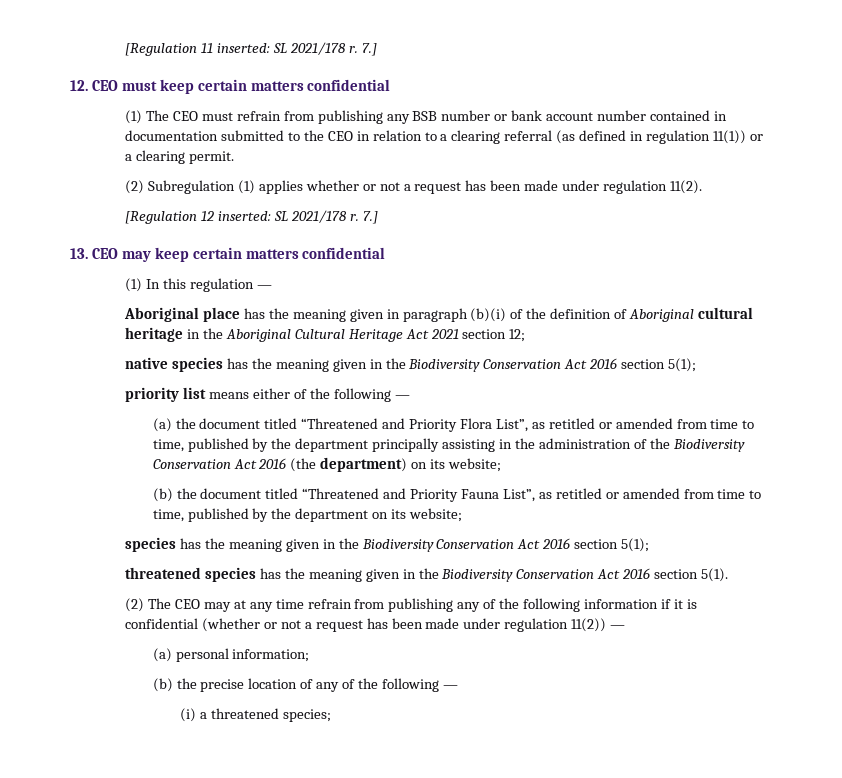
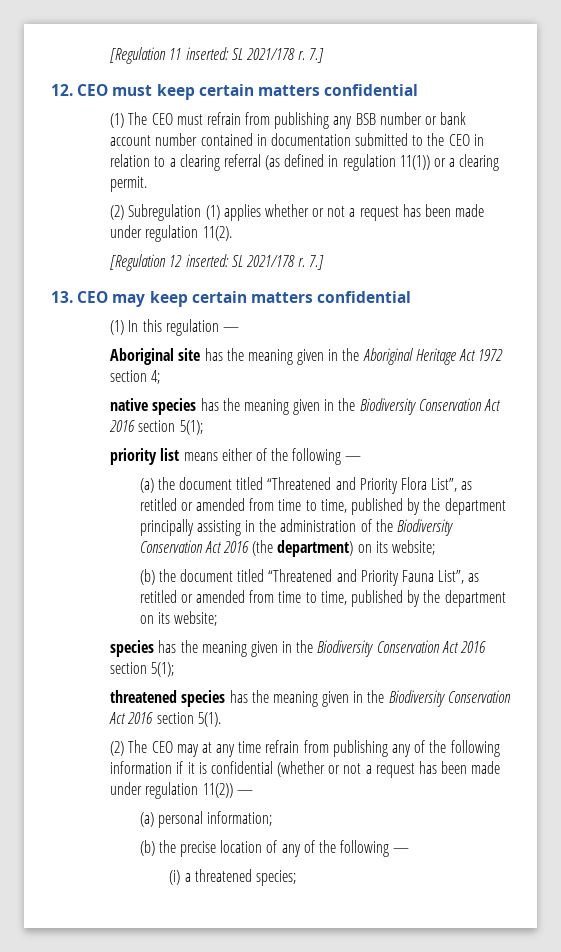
[203,307,753,322] [125,327,201,342] place has the meaning given in paragraph (b)(i) of the definition of Aboriginal cultural heritage in -> [178,348,339,365] site has the meaning given in
[294,329,345,339] Cultural -> (413, 356) none
[430,329,526,342] 2021 section 12; -> [478,349,504,361] [110,370,161,384] 1972 section 4;

